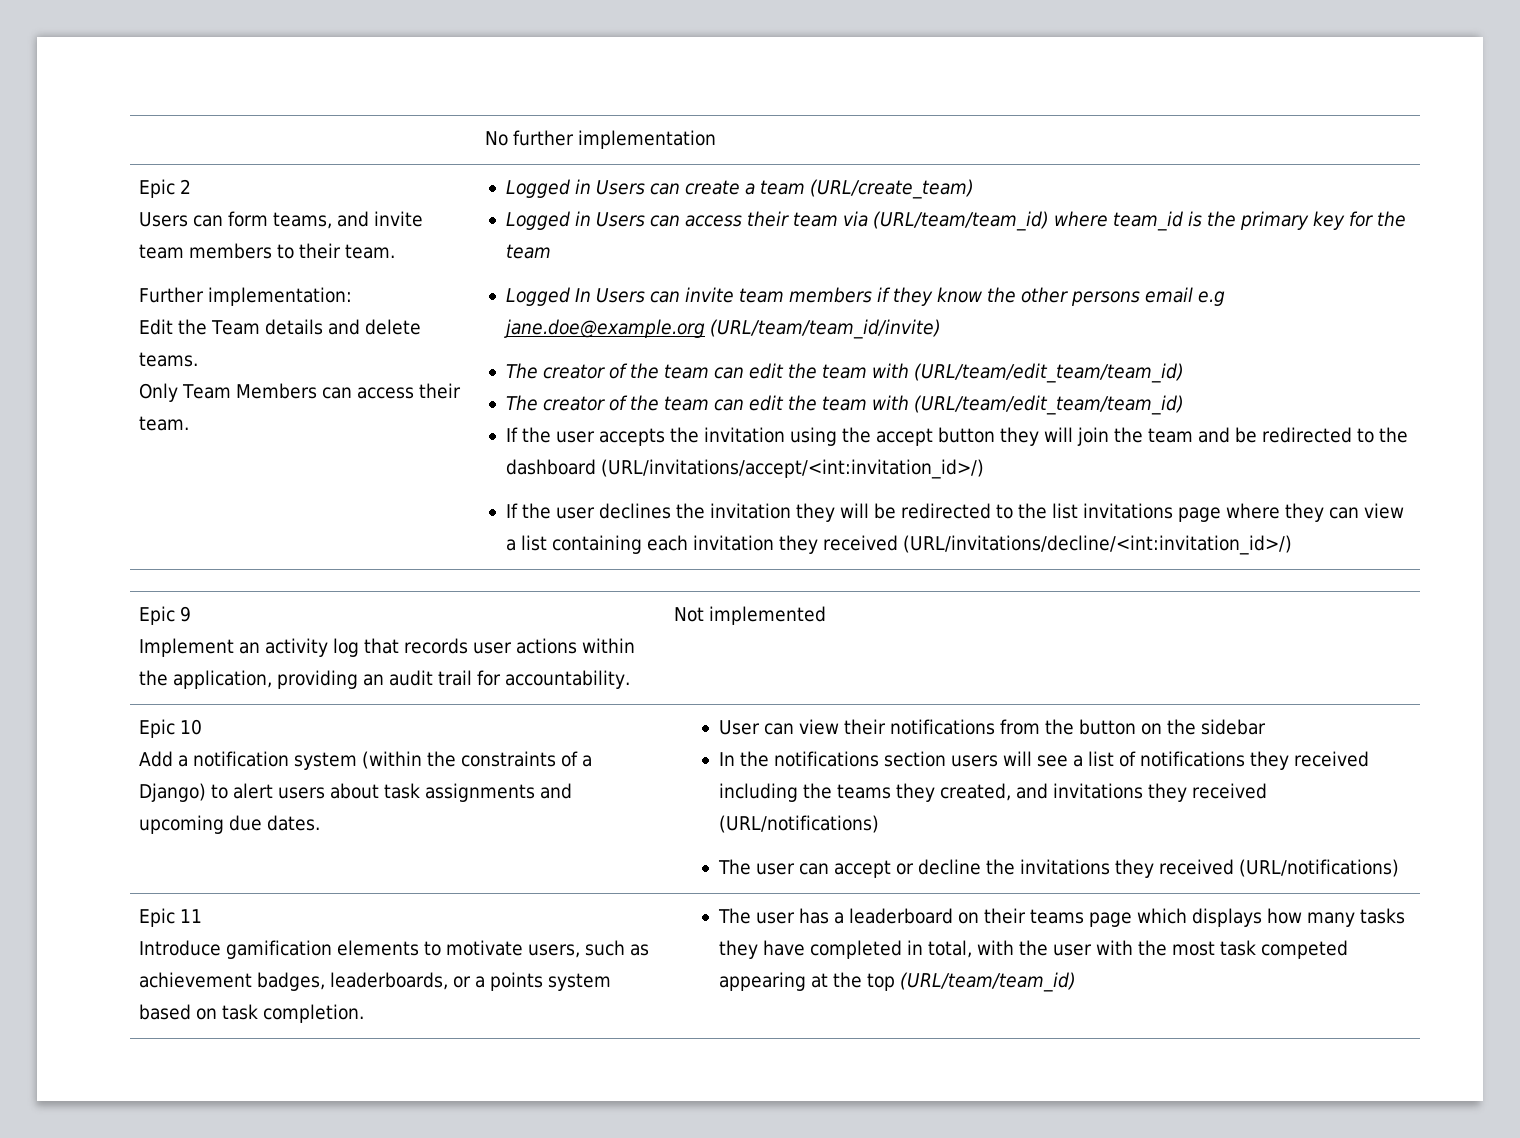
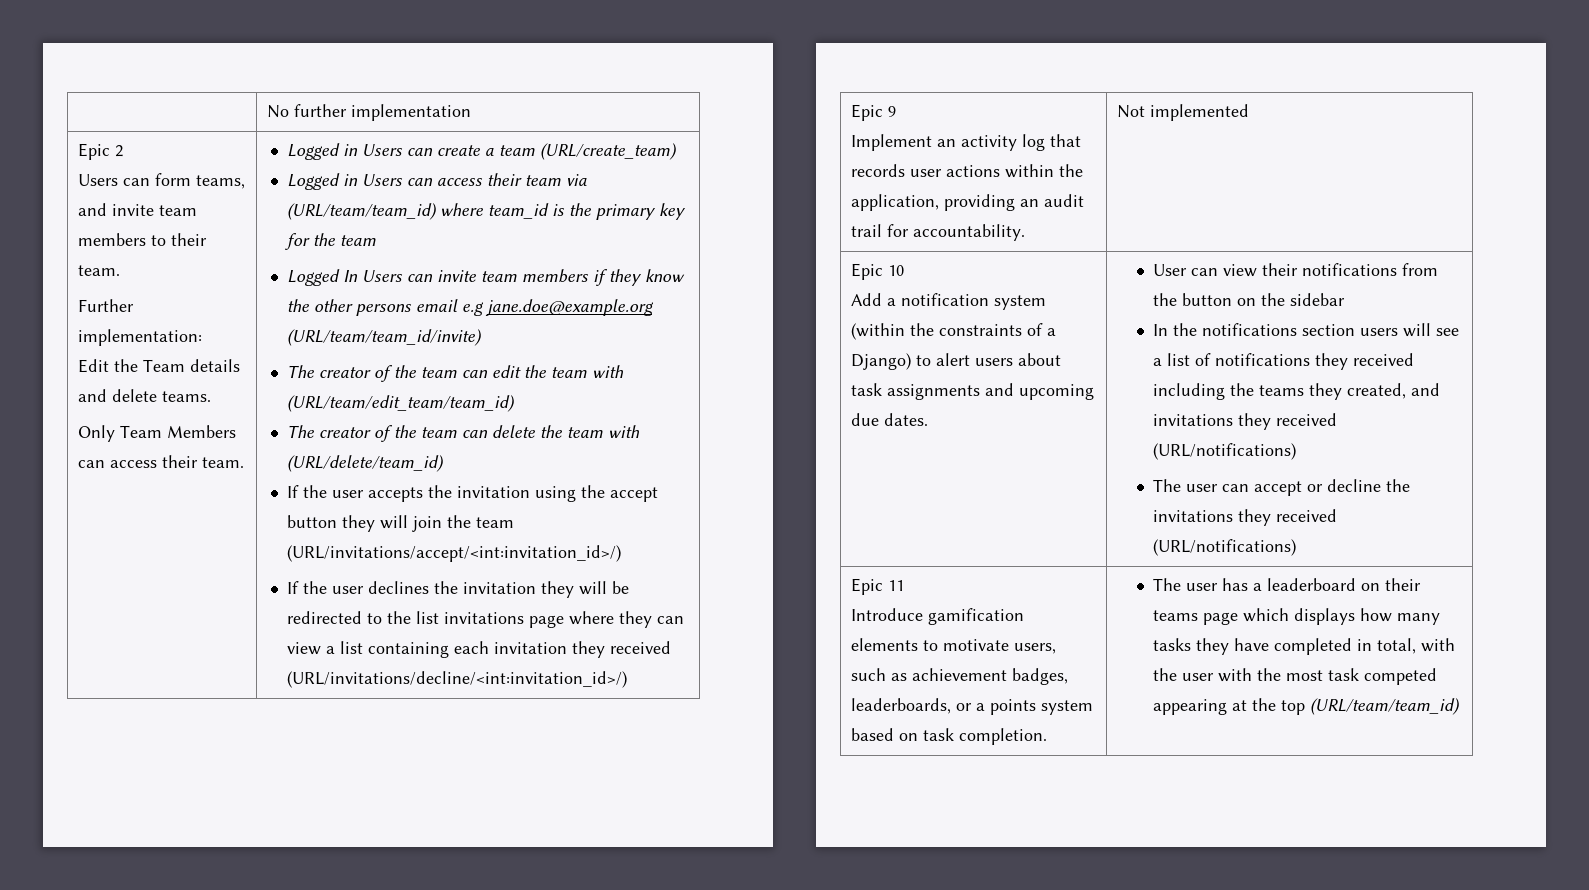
[748,395,1184,415] edit the team with (URL/team/edit_team/team_id) -> [492,425,641,438] [287,455,445,472] delete the team with (URL/delete/team_id)
[1197,427,1408,443] [505,459,596,475] and be redirected to the dashboard -> (515, 522) none

